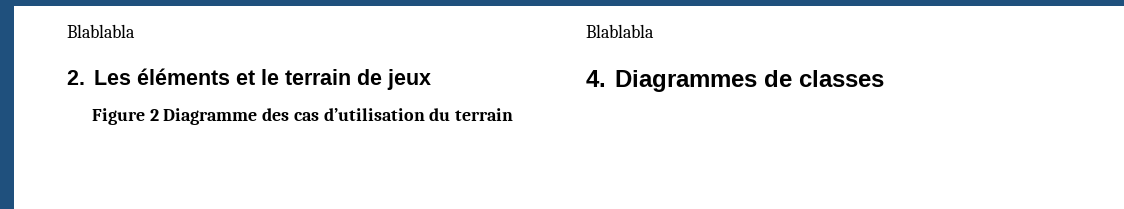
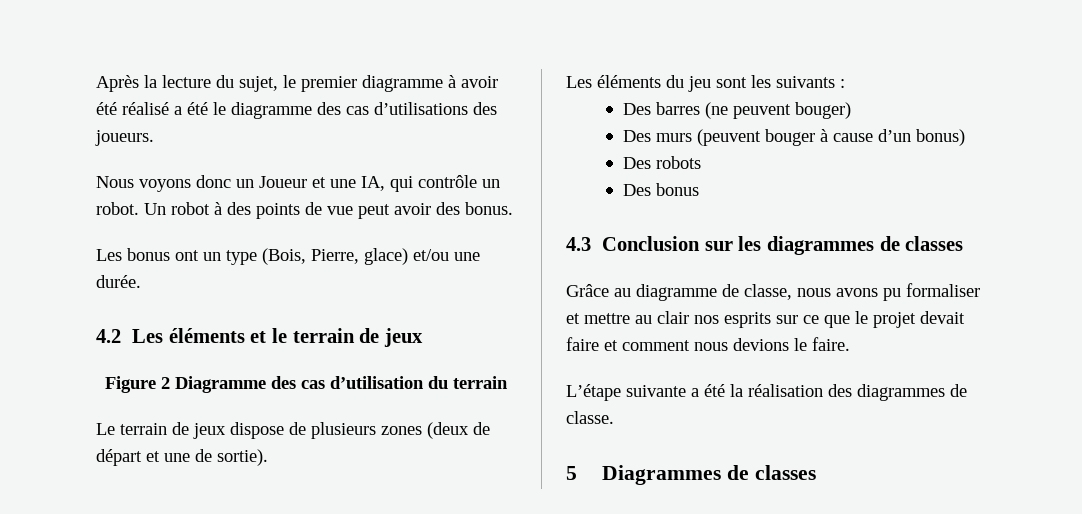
[67,24,135,38] [67,70,85,85] Blablabla // 2. -> [96,75,498,92] [96,102,497,119] [95,130,154,146] [96,175,500,192] [96,202,513,219] [96,248,480,265] [96,275,141,288] [96,329,121,343] Après la lecture du sujet, le premier diagramme à avoir été réalisé a été le diagramme des cas d’utilisations des joueurs. // Nous voyons donc un Joueur et une IA, qui contrôle un robot. Un robot à des points de vue peut avoir des bonus. // Les bonus ont un type (Bois, Pierre, glace) et/ou une durée. // 4.2
[586,24,654,38] [586,70,606,87] Blablabla // 4. -> [96,422,490,439] [96,449,268,466] [566,75,845,92] [622,102,851,119] [622,129,965,146] [622,156,701,169] [622,183,699,196] [566,236,964,255] [566,283,980,301] [566,311,965,328] [566,337,850,351] [566,384,967,401] [566,411,614,424] [566,466,577,480] Le terrain de jeux dispose de plusieurs zones (deux de départ et une de sortie). // Les éléments du jeu sont les suivants : // Des barres (ne peuvent bouger) // Des murs (peuvent bouger à cause d’un bonus) // Des robots // Des bonus // 4.3 Conclusion sur les diagrammes de classes // Grâce au diagramme de classe, nous avons pu formaliser et mettre au clair nos esprits sur ce que le projet devait faire et comment nous devions le faire. // L’étape suivante a été la réalisation des diagrammes de classe. // 5

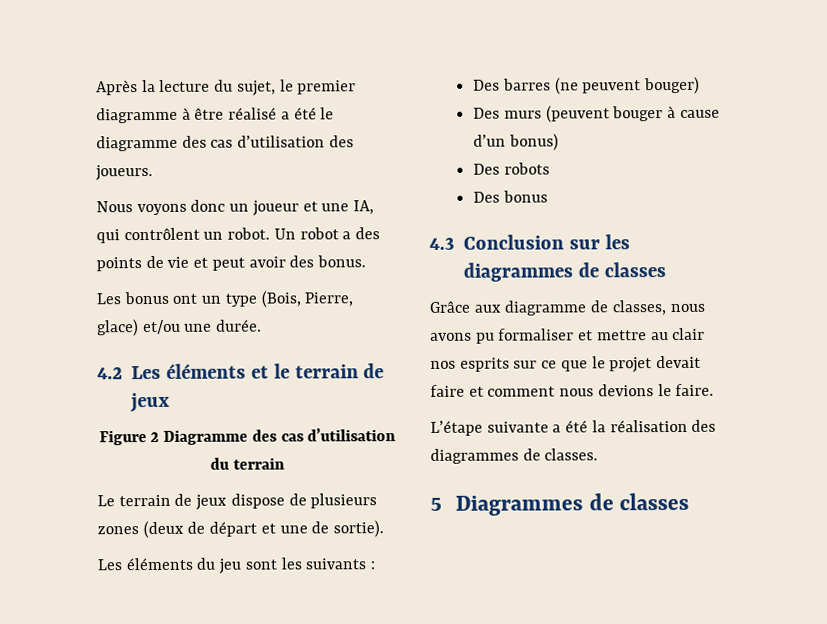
[461,76,498,88] [96,102,117,115] avoir été -> [194,107,225,120] être
[374,102,468,115] d’utilisations -> [237,135,326,148] d’utilisation
[259,176,307,188] Joueur -> [251,200,299,216] joueur
[418,175,477,188] contrôle -> [123,227,200,241] contrôlent
[214,202,222,215] à -> [342,231,352,240] a
[327,206,353,215] vue -> [167,256,209,268] vie et
[614,288,631,297] au -> [473,304,502,313] aux
[744,284,792,300] classe, -> [611,300,667,316] classes,
[566,411,614,424] classe. -> [544,448,599,461] classes.

